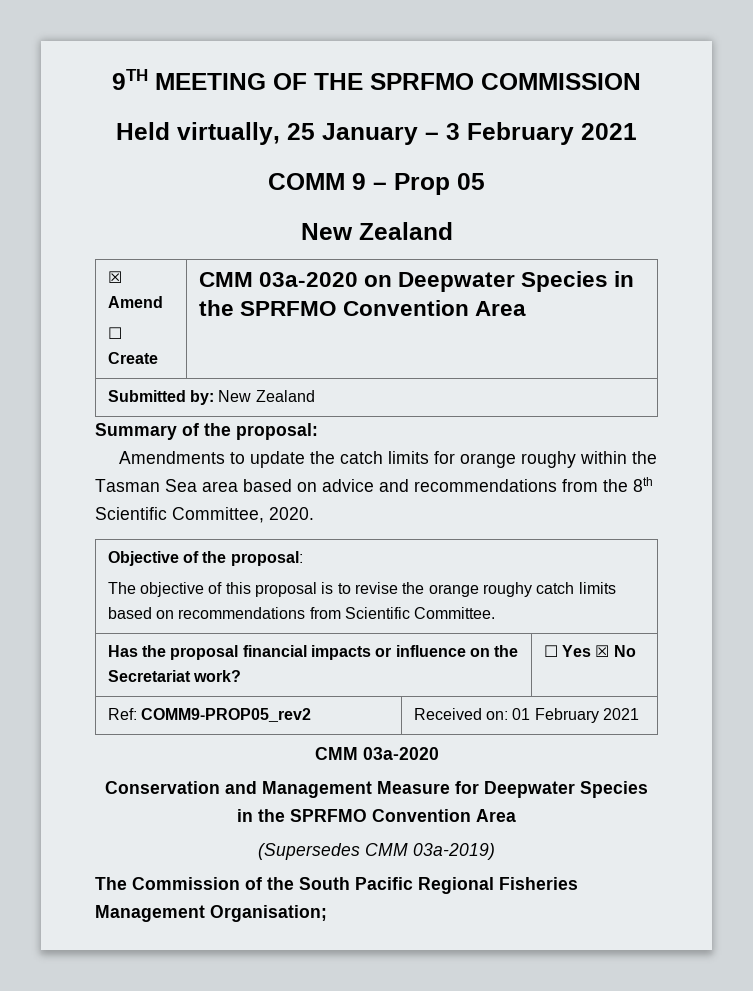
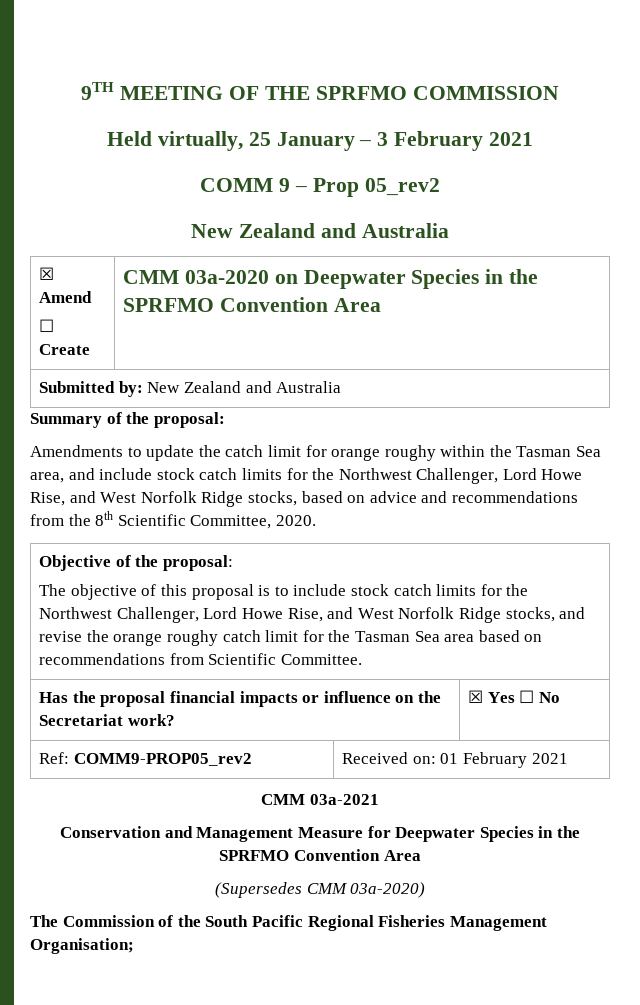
[457,173,485,190] [300,222,453,240] 05 // New Zealand -> [364,178,440,196] [191,223,449,238] 05_rev2 // New Zealand and Australia
(315, 396) none -> [245,381,342,393] and Australia
[388,451,430,464] limits -> [267,445,301,457] limit
[202,481,238,492] area -> [30,468,583,484] [30,491,297,507] area, and include stock catch limits for the Northwest Challenger, Lord Howe Rise, and West Norfolk Ridge stocks,
(351, 588) none -> [293,584,529,596] [39,607,586,623] include stock catch limits for the Northwest Challenger, Lord Howe Rise, and West Norfolk Ridge stocks, and
[578,582,616,594] limits -> [265,630,475,642] limit for the Tasman Sea area
[543,645,610,657] ☐ Yes ☒ -> [468,690,535,703] ☒ Yes ☐
[362,747,439,760] 03a-2020 -> [309,794,379,805] 03a-2021
[413,843,495,860] 03a-2019) -> [350,882,426,898] 03a-2020)

